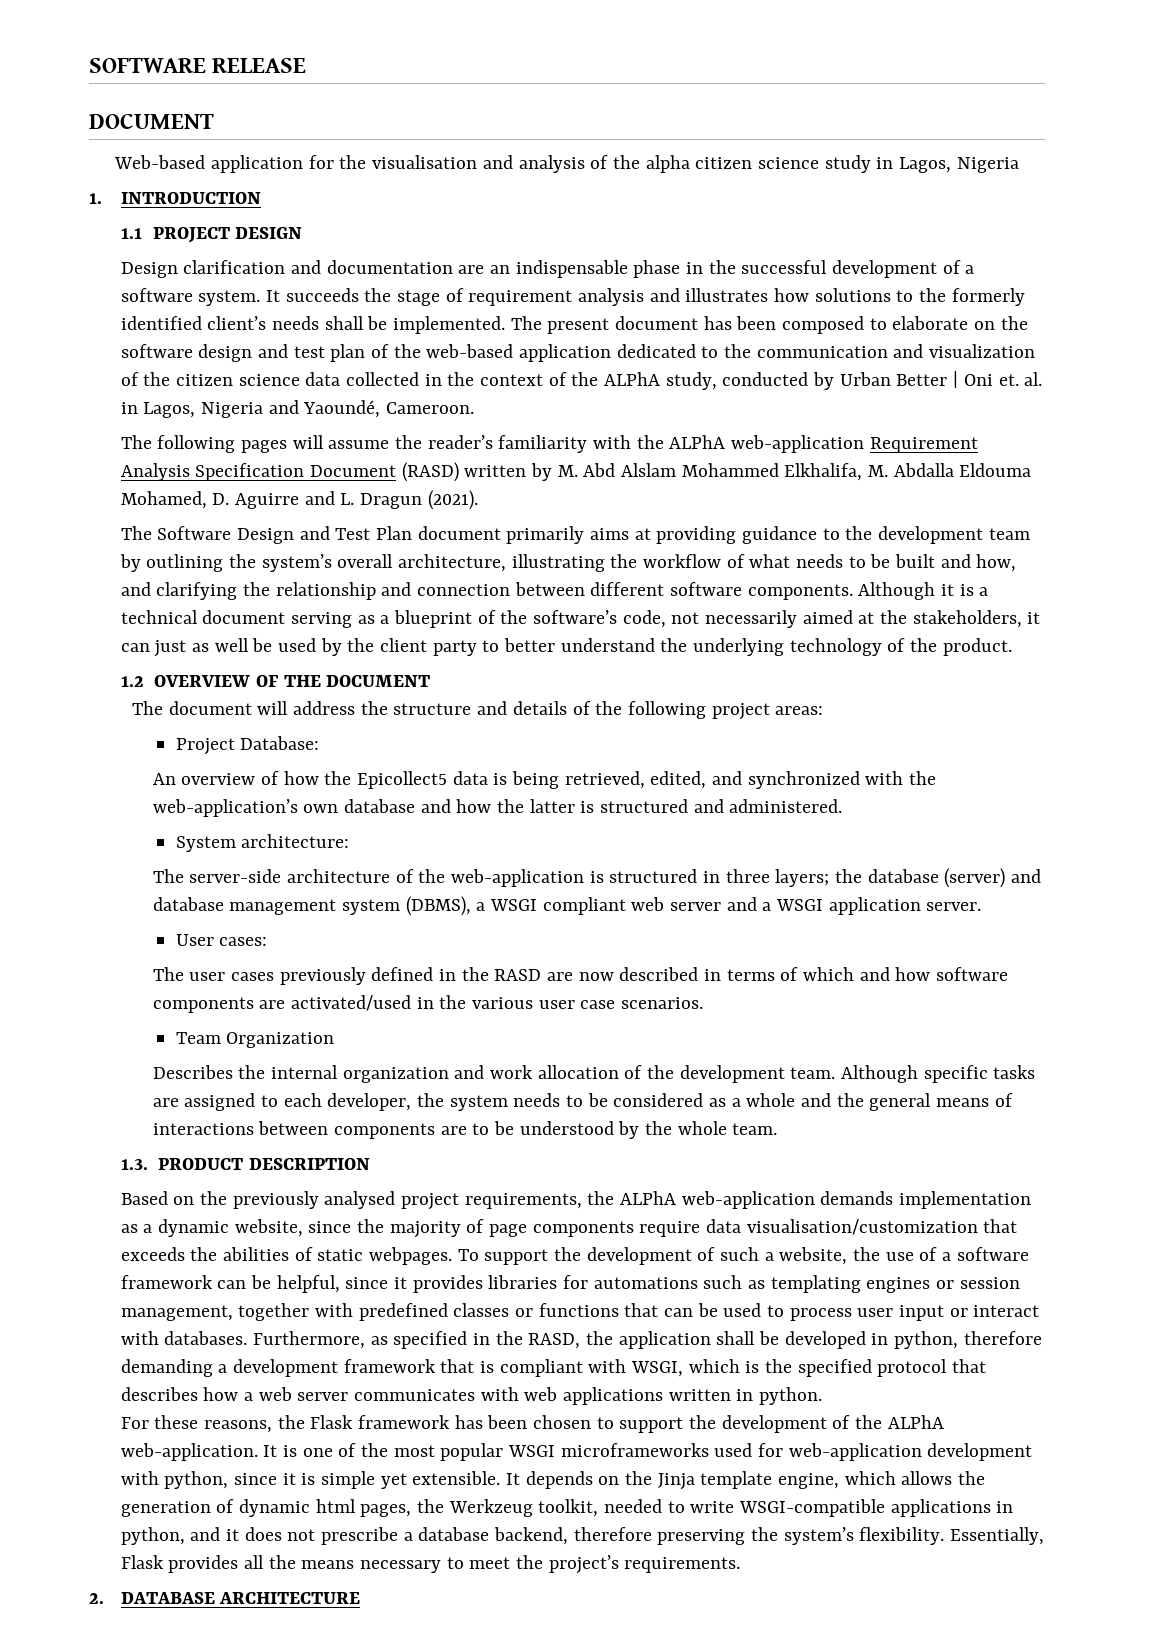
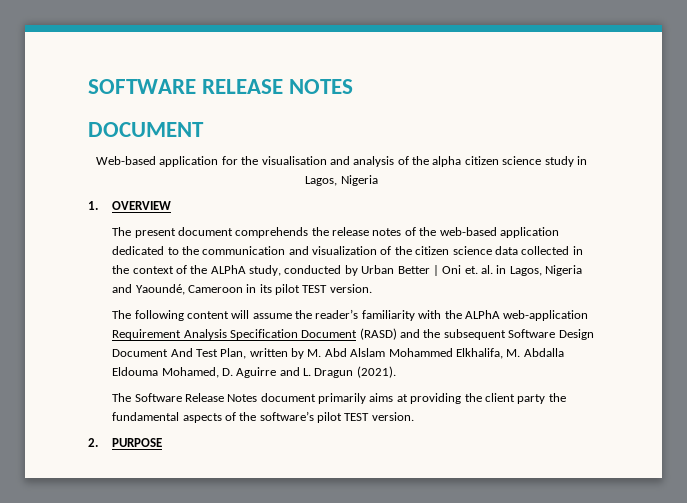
(307, 65) none -> [289,79,354,94] NOTES
[120,192,261,204] [120,227,303,243] [120,260,975,278] [120,288,1025,306] [120,316,1028,334] [120,344,366,362] INTRODUCTION // 1.1 PROJECT DESIGN // Design clarification and documentation are an indispensable phase in the successful development of a software system. It succeeds the stage of requirement analysis and illustrates how solutions to the formerly identified client’s needs shall be implemented. The present document has been composed to elaborate on the software design and test plan -> [112,201,172,210] [112,227,402,238] OVERVIEW // The present document comprehends the release notes
[386,402,475,414] Cameroon. -> [187,284,372,295] Cameroon in its pilot TEST version.
[241,440,288,453] pages -> [186,311,229,319] content
(459, 472) none -> [400,329,594,340] [112,348,247,359] and the subsequent Software Design Document And Test Plan,
[237,526,413,544] Design and Test Plan -> [184,393,258,402] Release Notes
[742,526,1030,544] [119,554,1017,572] [120,582,989,600] [120,610,1041,628] [120,638,1012,657] [120,675,431,687] [132,701,824,720] [175,736,320,755] [152,771,936,789] [152,799,843,817] [175,834,350,852] [152,868,1041,888] [152,896,982,916] [175,934,268,946] [152,967,1008,985] [152,995,703,1013] [175,1032,335,1048] [152,1065,1036,1083] [152,1093,1013,1111] [152,1121,778,1139] [120,1158,370,1170] [120,1191,1032,1210] [120,1219,1018,1238] [120,1247,1029,1265] [120,1275,1020,1293] [120,1303,1040,1321] [120,1331,1042,1349] [120,1359,987,1377] [120,1387,823,1405] [120,1415,944,1433] [120,1443,1033,1461] [120,1471,986,1490] [120,1499,1014,1517] [120,1527,1045,1545] [120,1555,741,1574] [89,1592,361,1604] guidance to the development team by outlining the system’s overall architecture, illustrating the workflow of what needs to be built and how, and clarifying the relationship and connection between different software components. Although it is a technical document serving as a blueprint of the software’s code, not necessarily aimed at the stakeholders, it can just as well be used by the client party to better understand the underlying technology of the product. // 1.2 OVERVIEW OF THE DOCUMENT // The document will address the structure and details of the following project areas: // Project Database: // An overview of how the Epicollect5 data is being retrieved, edited, and synchronized with the web-application’s own database and how the latter is structured and administered. // System architecture: // The server-side architecture of the web-application is structured in three layers; the database (server) and database management system (DBMS), a WSGI compliant web server and a WSGI application server. // User cases: // The user cases previously defined in the RASD are now described in terms of which and how software components are activated/used in the various user case scenarios. // Team Organization // Describes the internal organization and work allocation of the development team. Although specific tasks are assigned to each developer, the system needs to be considered as a whole and the general means of interactions between components are to be understood by the whole team. // 1.3. PRODUCT DESCRIPTION // Based on the previously analysed project requirements, the ALPhA web-application demands implementation as a dynamic website, since the majority of page components require data visualisation/customization that exceeds the abilities of static webpages. To support the development of such a website, the use of a software framework can be helpful, since it provides libraries for automations such as templating engines or session management, together with predefined classes or functions that can be used to process user input or interact with databases. Furthermore, as specified in the RASD, the application shall be developed in python, therefore demanding a development framework that is compliant with WSGI, which is the specified protocol that describes how a web server communicates with web applications written in python. // For these reasons, the Flask framework has been chosen to support the development of the ALPhA web-application. It is one of the most popular WSGI microframeworks used for web-application development with python, since it is simple yet extensible. It depends on the Jinja template engine, which allows the generation of dynamic html pages, the Werkzeug toolkit, needed to write WSGI-compatible applications in python, and it does not prescribe a database backend, therefore preserving the system’s flexibility. Essentially, Flask provides all the means necessary to meet the project’s requirements. // 2. DATABASE ARCHITECTURE -> [464,393,566,404] [112,411,414,423] [88,438,163,447] the client party the fundamental aspects of the software’s pilot TEST version. // 2. PURPOSE

